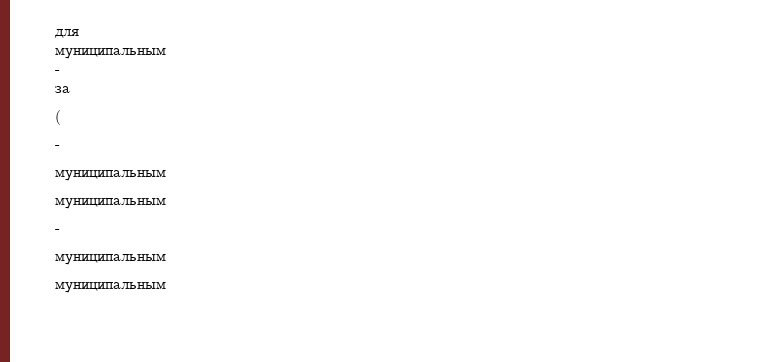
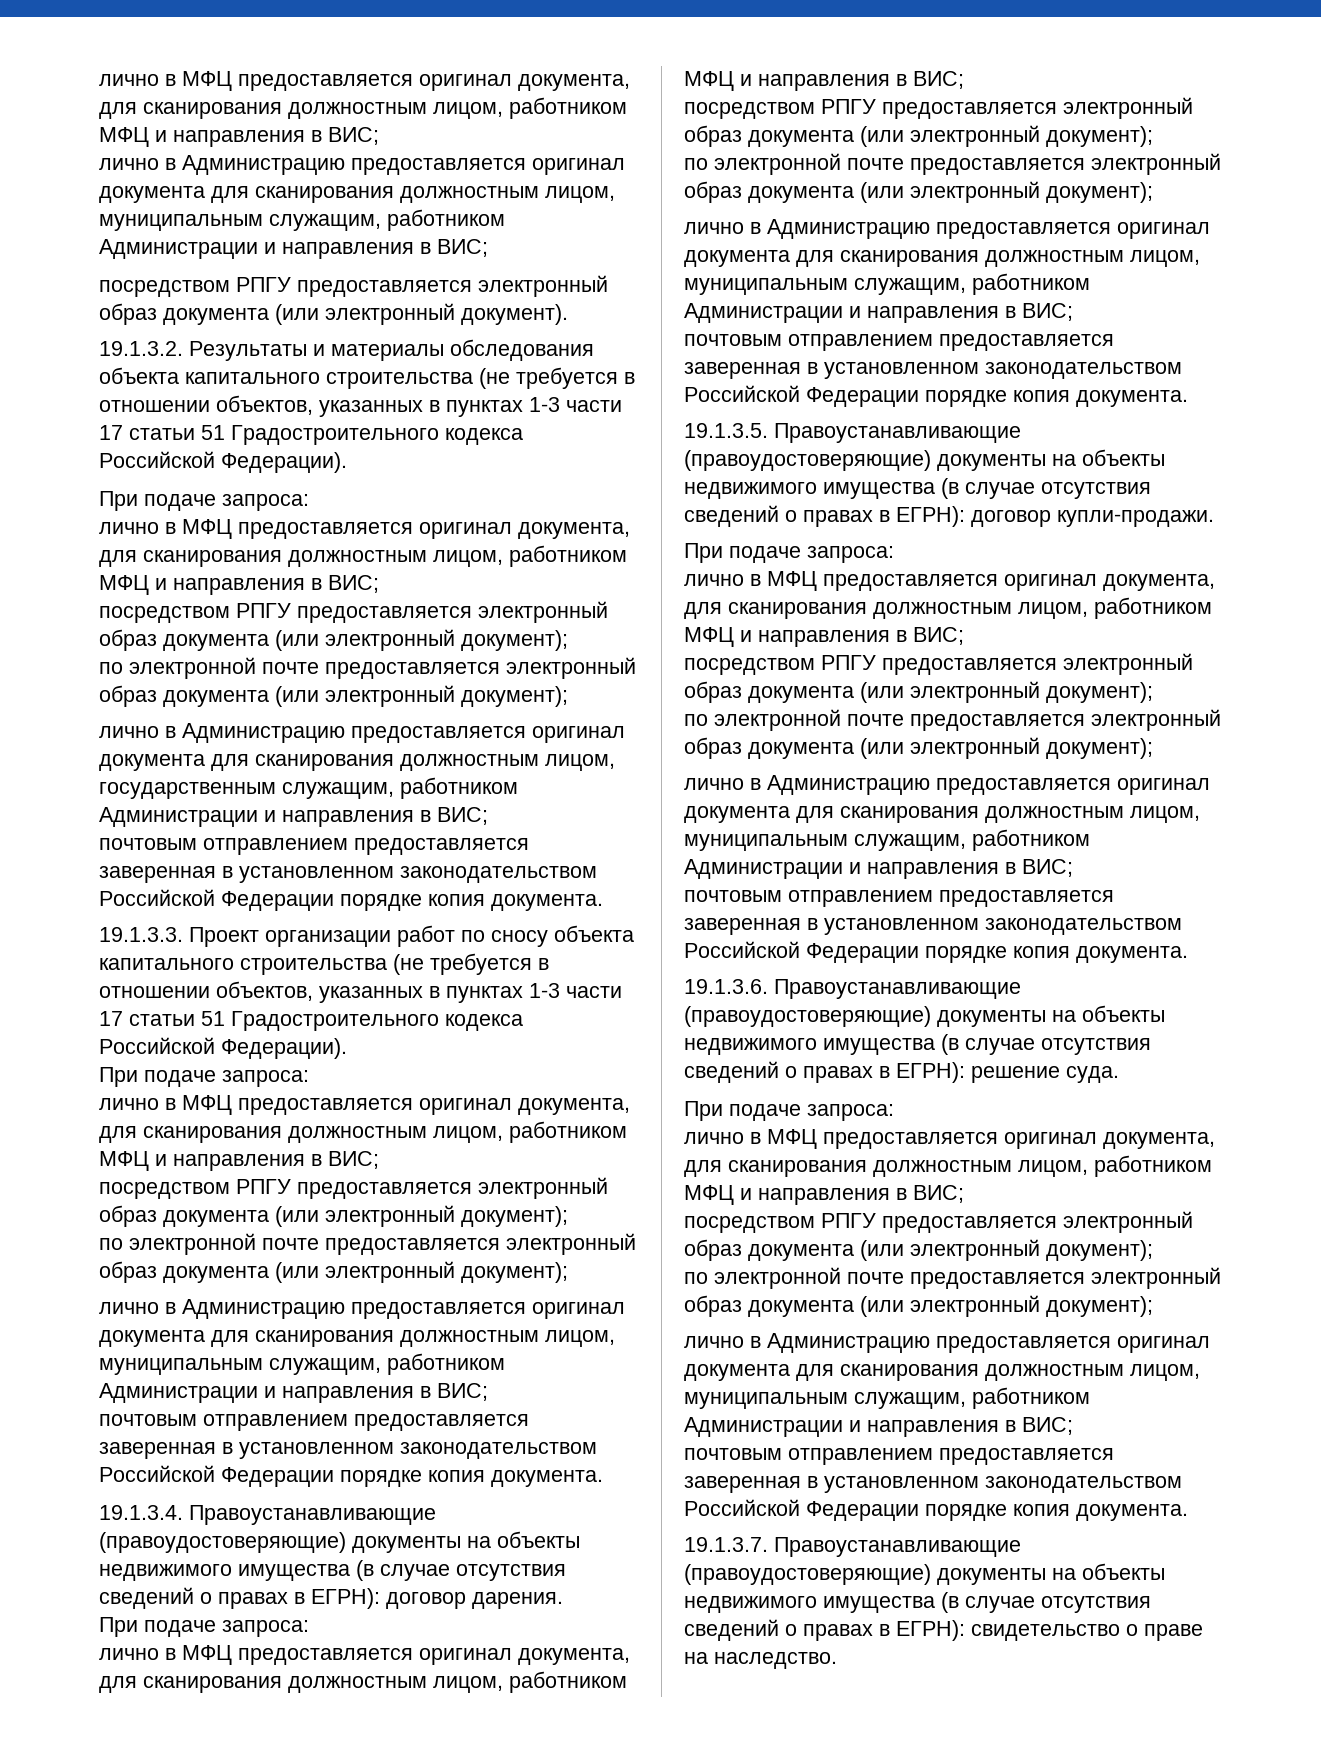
[55,29,79,38] [55,47,166,59] [55,70,60,74] [55,86,70,93] [55,110,61,125] [55,145,60,149] [55,169,166,181] [55,197,166,209] [55,229,60,233] [55,253,166,265] [55,281,166,293] для // муниципальным // - // за // ( // - // муниципальным // муниципальным // - // муниципальным // муниципальным -> [99,71,630,91] [99,97,627,119] [99,127,379,147] [99,155,625,175] [99,186,615,203] [99,209,505,231] [99,239,488,259] [99,275,608,297] [99,303,568,325] [99,339,594,361] [99,367,635,389] [99,395,622,417] [99,425,523,445] [99,451,347,473] [99,491,309,511] [99,519,630,539] [99,545,627,567] [99,575,379,595] [99,601,608,623] [99,629,568,651] [99,657,636,679] [99,685,568,707] [99,723,625,743] [99,754,615,771] [99,777,518,799] [99,807,488,827] [99,838,529,855] [99,866,597,883] [99,889,603,911] [99,925,634,947] [99,953,549,975] [99,981,622,1003] [99,1011,523,1031] [99,1037,347,1059] [99,1067,309,1087] [99,1095,630,1115] [99,1121,627,1143] [99,1151,379,1171] [99,1177,608,1199] [99,1205,568,1227] [99,1233,636,1255] [99,1261,568,1283] [99,1299,625,1319] [99,1330,615,1347] [99,1353,505,1375] [99,1383,488,1403] [99,1414,529,1431] [99,1442,597,1459] [99,1465,603,1487] [99,1505,436,1525] [99,1531,580,1553] [99,1560,566,1581] [99,1587,563,1609] [99,1617,309,1637] [99,1645,630,1665] [99,1671,627,1693] [684,71,964,91] [684,97,1193,119] [684,125,1153,147] [684,153,1221,175] [684,181,1153,203] [684,219,1210,239] [684,250,1200,267] [684,273,1090,295] [684,303,1073,323] [684,334,1114,351] [684,362,1182,379] [684,385,1188,407] [684,423,1021,443] [684,449,1165,471] [684,478,1151,499] [684,505,1214,527] [684,543,894,563] [684,571,1215,591] [684,597,1212,619] [684,627,964,647] [684,653,1193,675] [684,681,1153,703] [684,709,1221,731] [684,737,1153,759] [684,775,1210,795] [684,806,1200,823] [684,829,1090,851] [684,859,1073,879] [684,890,1114,907] [684,918,1182,935] [684,941,1188,963] [684,979,1021,999] [684,1005,1165,1027] [684,1034,1151,1055] [684,1061,1119,1083] [684,1101,894,1121] [684,1129,1215,1149] [684,1155,1212,1177] [684,1185,964,1205] [684,1211,1193,1233] [684,1239,1153,1261] [684,1267,1221,1289] [684,1295,1153,1317] [684,1333,1210,1353] [684,1364,1200,1381] [684,1387,1090,1409] [684,1417,1073,1437] [684,1448,1114,1465] [684,1476,1182,1493] [684,1499,1188,1521] [684,1537,1021,1557] [684,1563,1165,1585] [684,1592,1151,1613] [684,1619,1203,1641] [684,1652,837,1669] лично в МФЦ предоставляется оригинал документа, для сканирования должностным лицом, работником МФЦ и направления в ВИС; // лично в Администрацию предоставляется оригинал документа для сканирования должностным лицом, муниципальным служащим, работником Администрации и направления в ВИС; // посредством РПГУ предоставляется электронный образ документа (или электронный документ). // 19.1.3.2. Результаты и материалы обследования объекта капитального строительства (не требуется в отношении объектов, указанных в пунктах 1-3 части 17 статьи 51 Градостроительного кодекса Российской Федерации). // При подаче запроса: // лично в МФЦ предоставляется оригинал документа, для сканирования должностным лицом, работником МФЦ и направления в ВИС; // посредством РПГУ предоставляется электронный образ документа (или электронный документ); // по электронной почте предоставляется электронный образ документа (или электронный документ); // лично в Администрацию предоставляется оригинал документа для сканирования должностным лицом, государственным служащим, работником Администрации и направления в ВИС; // почтовым отправлением предоставляется заверенная в установленном законодательством Российской Федерации порядке копия документа. // 19.1.3.3. Проект организации работ по сносу объекта капитального строительства (не требуется в отношении объектов, указанных в пунктах 1-3 части 17 статьи 51 Градостроительного кодекса Российской Федерации). // При подаче запроса: // лично в МФЦ предоставляется оригинал документа, для сканирования должностным лицом, работником МФЦ и направления в ВИС; // посредством РПГУ предоставляется электронный образ документа (или электронный документ); // по электронной почте предоставляется электронный образ документа (или электронный документ); // лично в Администрацию предоставляется оригинал документа для сканирования должностным лицом, муниципальным служащим, работником Администрации и направления в ВИС; // почтовым отправлением предоставляется заверенная в установленном законодательством Российской Федерации порядке копия документа. // 19.1.3.4. Правоустанавливающие (правоудостоверяющие) документы на объекты недвижимого имущества (в случае отсутствия сведений о правах в ЕГРН): договор дарения. // При подаче запроса: // лично в МФЦ предоставляется оригинал документа, для сканирования должностным лицом, работником МФЦ и направления в ВИС; // посредством РПГУ предоставляется электронный образ документа (или электронный документ); // по электронной почте предоставляется электронный образ документа (или электронный документ); // лично в Администрацию предоставляется оригинал документа для сканирования должностным лицом, муниципальным служащим, работником Администрации и направления в ВИС; // почтовым отправлением предоставляется заверенная в установленном законодательством Российской Федерации порядке копия документа. // 19.1.3.5. Правоустанавливающие (правоудостоверяющие) документы на объекты недвижимого имущества (в случае отсутствия сведений о правах в ЕГРН): договор купли-продажи. // При подаче запроса: // лично в МФЦ предоставляется оригинал документа, для сканирования должностным лицом, работником МФЦ и направления в ВИС; // посредством РПГУ предоставляется электронный образ документа (или электронный документ); // по электронной почте предоставляется электронный образ документа (или электронный документ); // лично в Администрацию предоставляется оригинал документа для сканирования должностным лицом, муниципальным служащим, работником Администрации и направления в ВИС; // почтовым отправлением предоставляется заверенная в установленном законодательством Российской Федерации порядке копия документа. // 19.1.3.6. Правоустанавливающие (правоудостоверяющие) документы на объекты недвижимого имущества (в случае отсутствия сведений о правах в ЕГРН): решение суда. // При подаче запроса: // лично в МФЦ предоставляется оригинал документа, для сканирования должностным лицом, работником МФЦ и направления в ВИС; // посредством РПГУ предоставляется электронный образ документа (или электронный документ); // по электронной почте предоставляется электронный образ документа (или электронный документ); // лично в Администрацию предоставляется оригинал документа для сканирования должностным лицом, муниципальным служащим, работником Администрации и направления в ВИС; // почтовым отправлением предоставляется заверенная в установленном законодательством Российской Федерации порядке копия документа. // 19.1.3.7. Правоустанавливающие (правоудостоверяющие) документы на объекты недвижимого имущества (в случае отсутствия сведений о правах в ЕГРН): свидетельство о праве на наследство.

